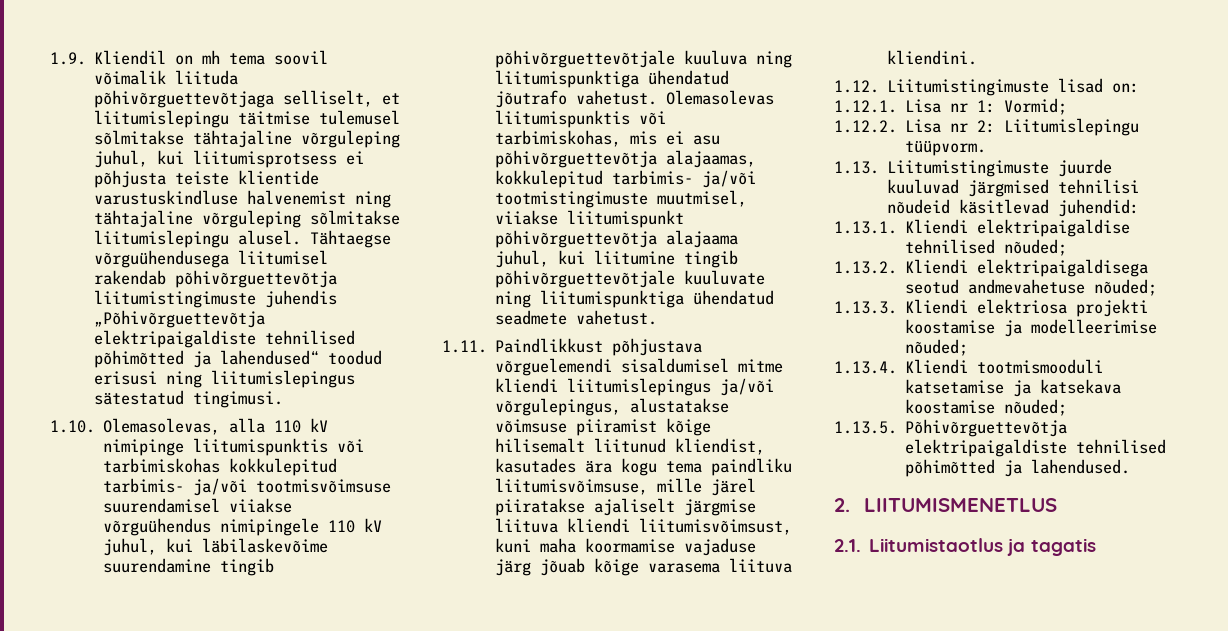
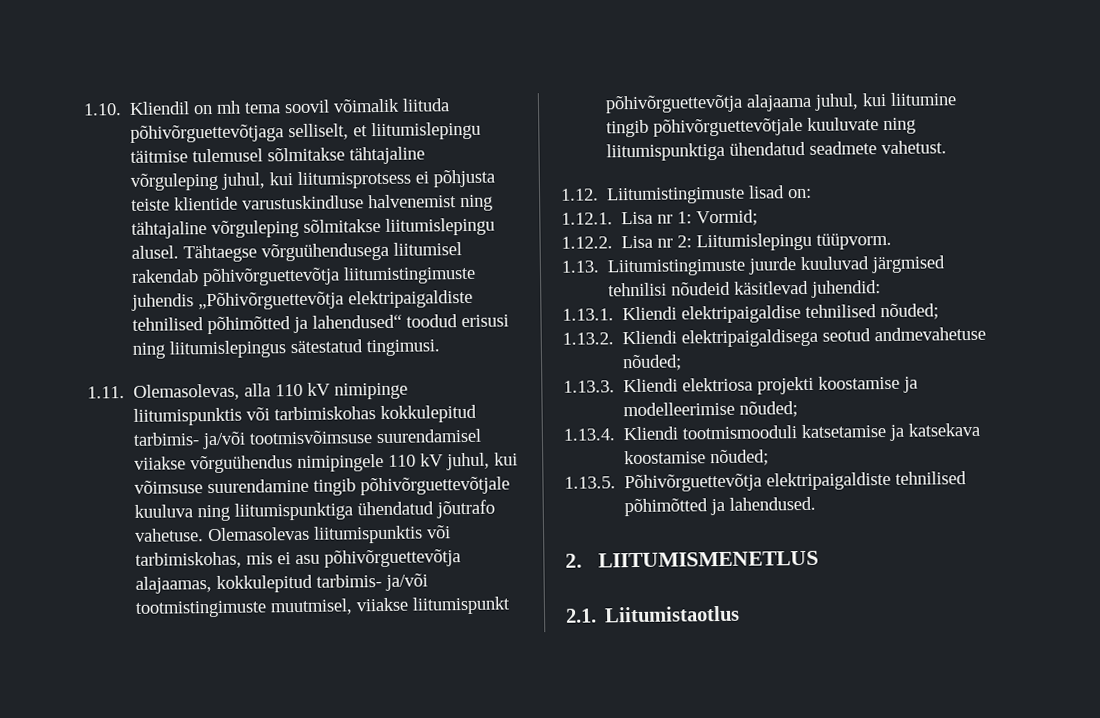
[50,52,86,65] 1.9. -> [83,103,122,116] 1.10.
[50,420,95,433] 1.10. -> [87,386,125,399] 1.11.
[202,538,329,553] läbilaskevõime -> [134,480,204,494] võimsuse
[576,90,658,105] vahetust. -> [134,528,205,542] vahetuse.
[442,338,703,356] [495,358,784,376] [495,378,775,396] [495,398,730,416] [495,418,712,436] [495,438,766,455] [495,458,793,476] [495,478,757,496] [495,498,757,516] [495,518,793,535] [495,538,757,556] [495,558,793,576] [887,50,978,65] // 1.11. Paindlikkust põhjustava võrguelemendi sisaldumisel mitme kliendi liitumislepingus ja/või võrgulepingus, alustatakse võimsuse piiramist kõige hilisemalt liitunud kliendist, kasutades ära kogu tema paindliku liitumisvõimsuse, mille järel piiratakse ajaliselt järgmise liituva kliendi liitumisvõimsust, kuni maha koormamise vajaduse järg jõuab kõige varasema liituva kliendini. -> (948, 147) none
[1007,538,1096,556] ja tagatis -> (741, 614) none

